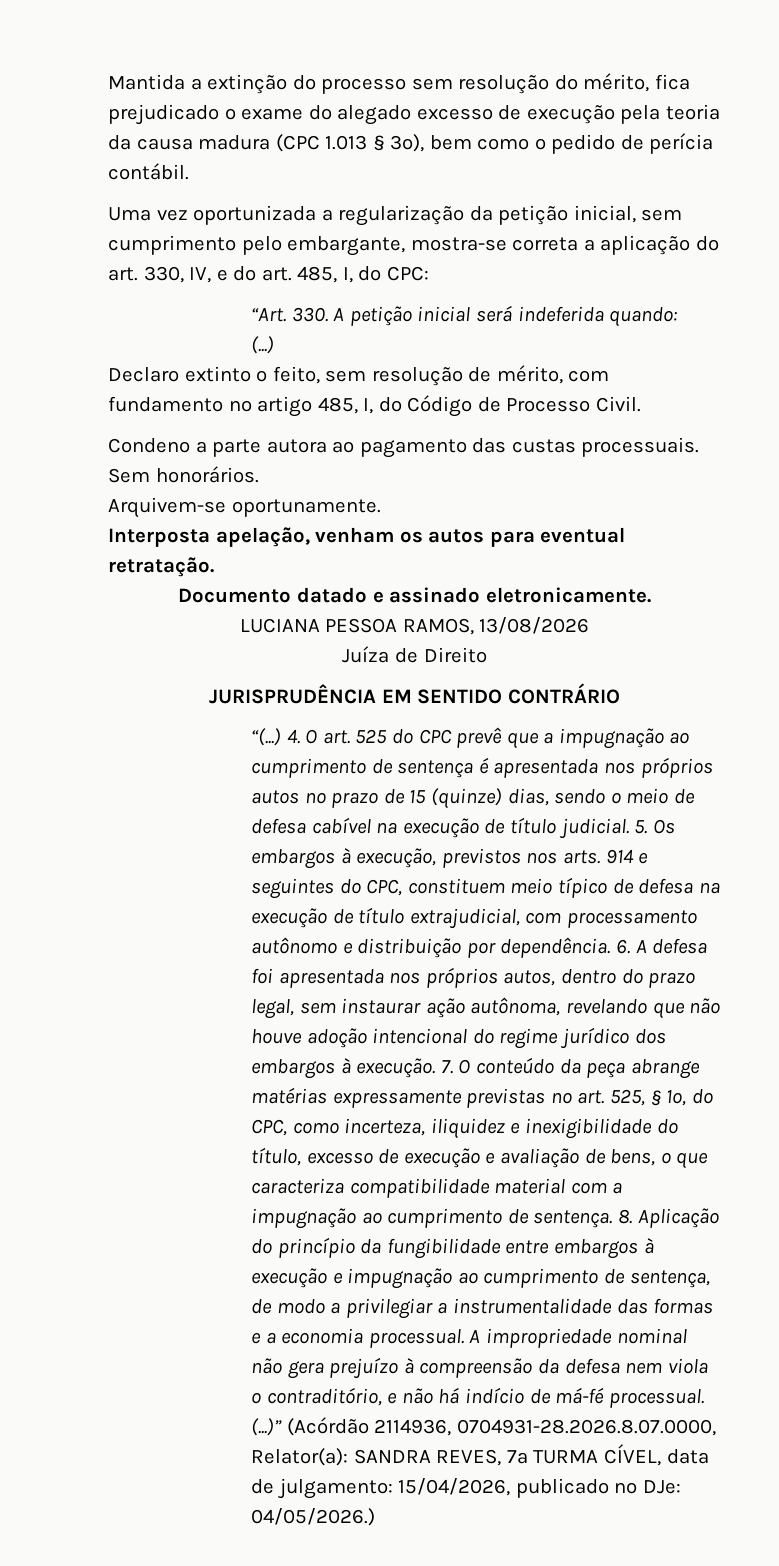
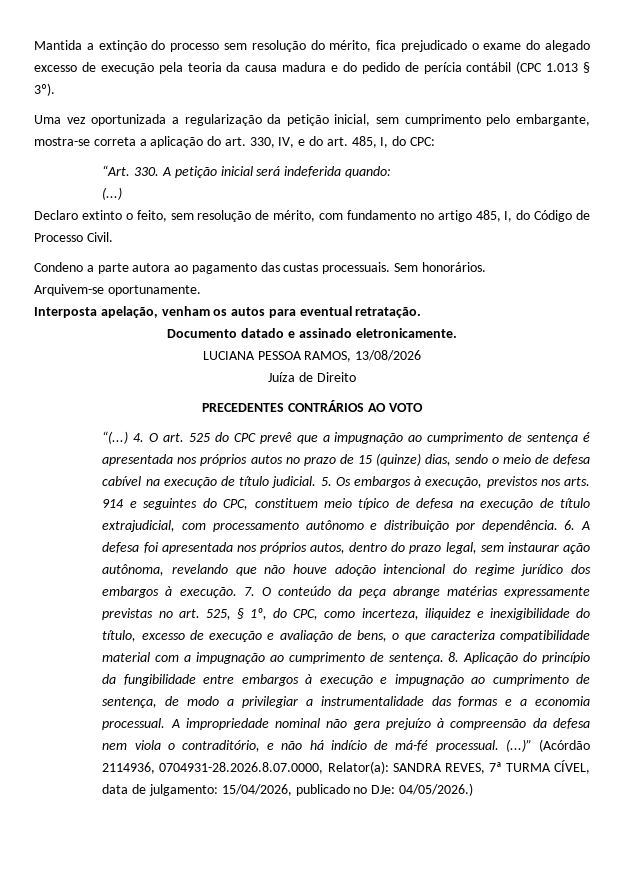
[275,133,714,154] [108,163,189,180] (CPC 1.013 § 3º), bem como o pedido de perícia contábil. -> [331,61,590,74] [34,83,55,96] e do pedido de perícia contábil (CPC 1.013 § 3º).
[209,683,620,704] JURISPRUDÊNCIA EM SENTIDO CONTRÁRIO -> [202,400,423,412] PRECEDENTES CONTRÁRIOS AO VOTO

